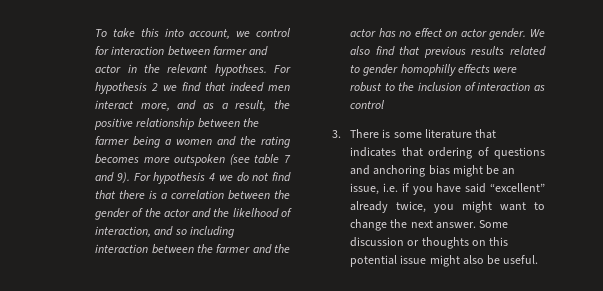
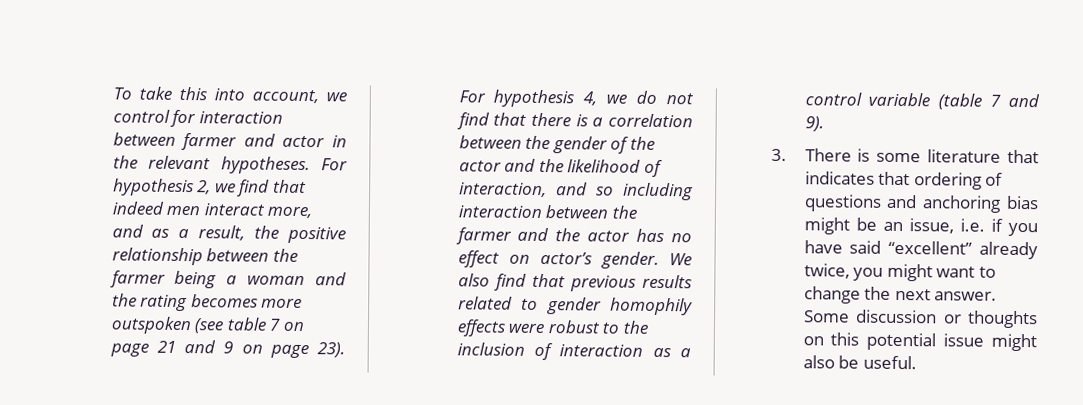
[214,64,291,76] [95,82,159,94] hypothses. For hypothesis 2 -> [221,156,348,175] [112,178,212,197] hypotheses. For hypothesis 2,
[176,139,213,145] women -> [247,275,306,286] woman
[95,172,216,184] and 9). For hypothesis 4 -> [282,321,304,332] [109,340,345,359] [458,89,598,108] on page 21 and 9 on page 23). For hypothesis 4,
[232,208,279,218] likelhood -> [567,159,642,173] likelihood
[460,29,487,37] actor -> [539,251,592,265] actor’s
[400,64,456,76] homophilly -> [610,297,693,316] homophily
[350,100,385,109] control -> [680,348,691,358] [804,92,1040,110] [804,116,824,132] a control variable (table 7 and 9).

